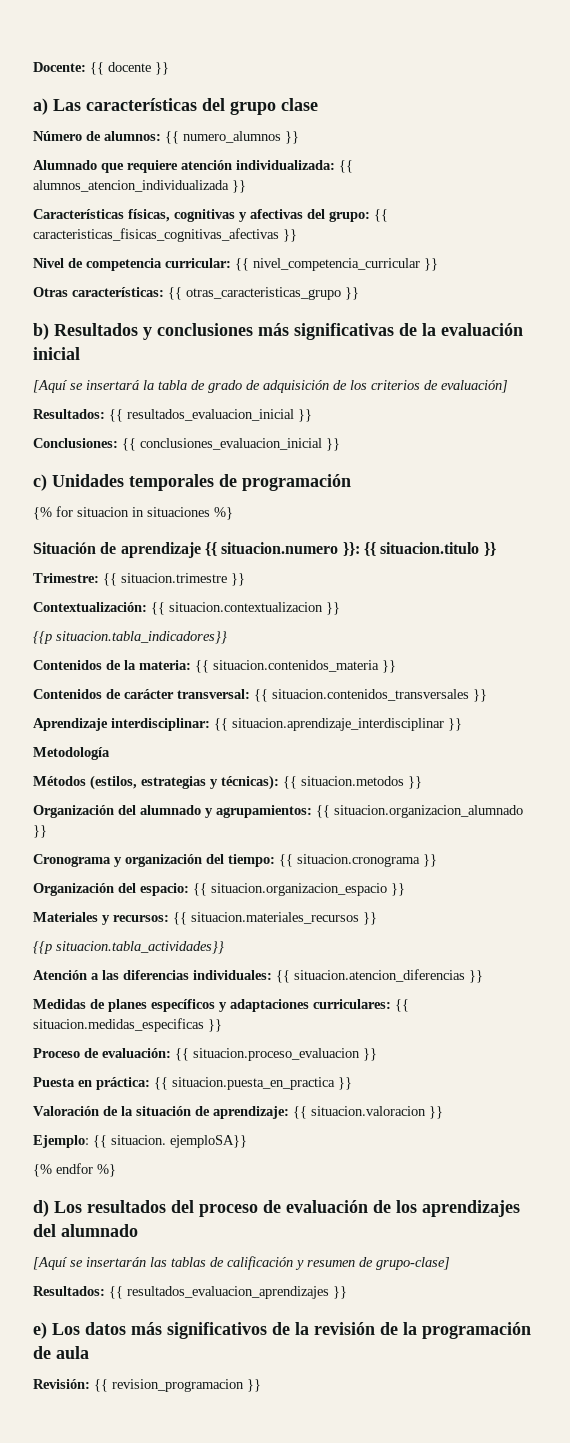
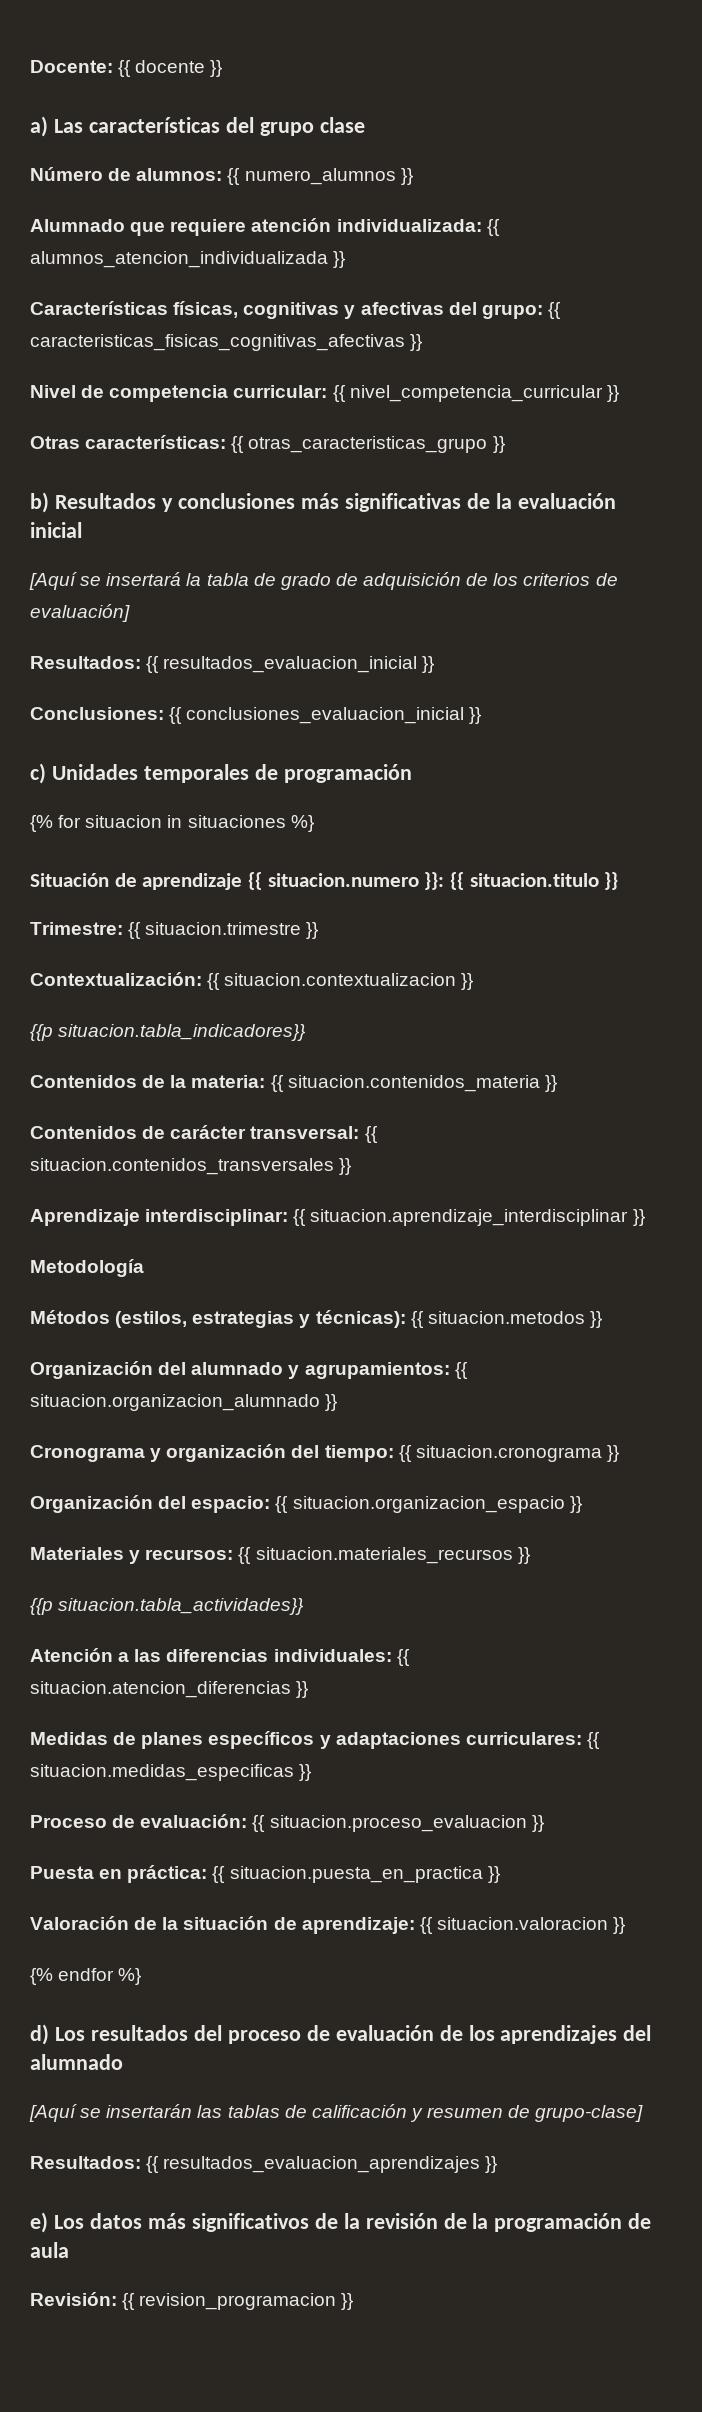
[33,1135,247,1148] // Ejemplo: {{ situacion. ejemploSA}} -> (626, 1925) none

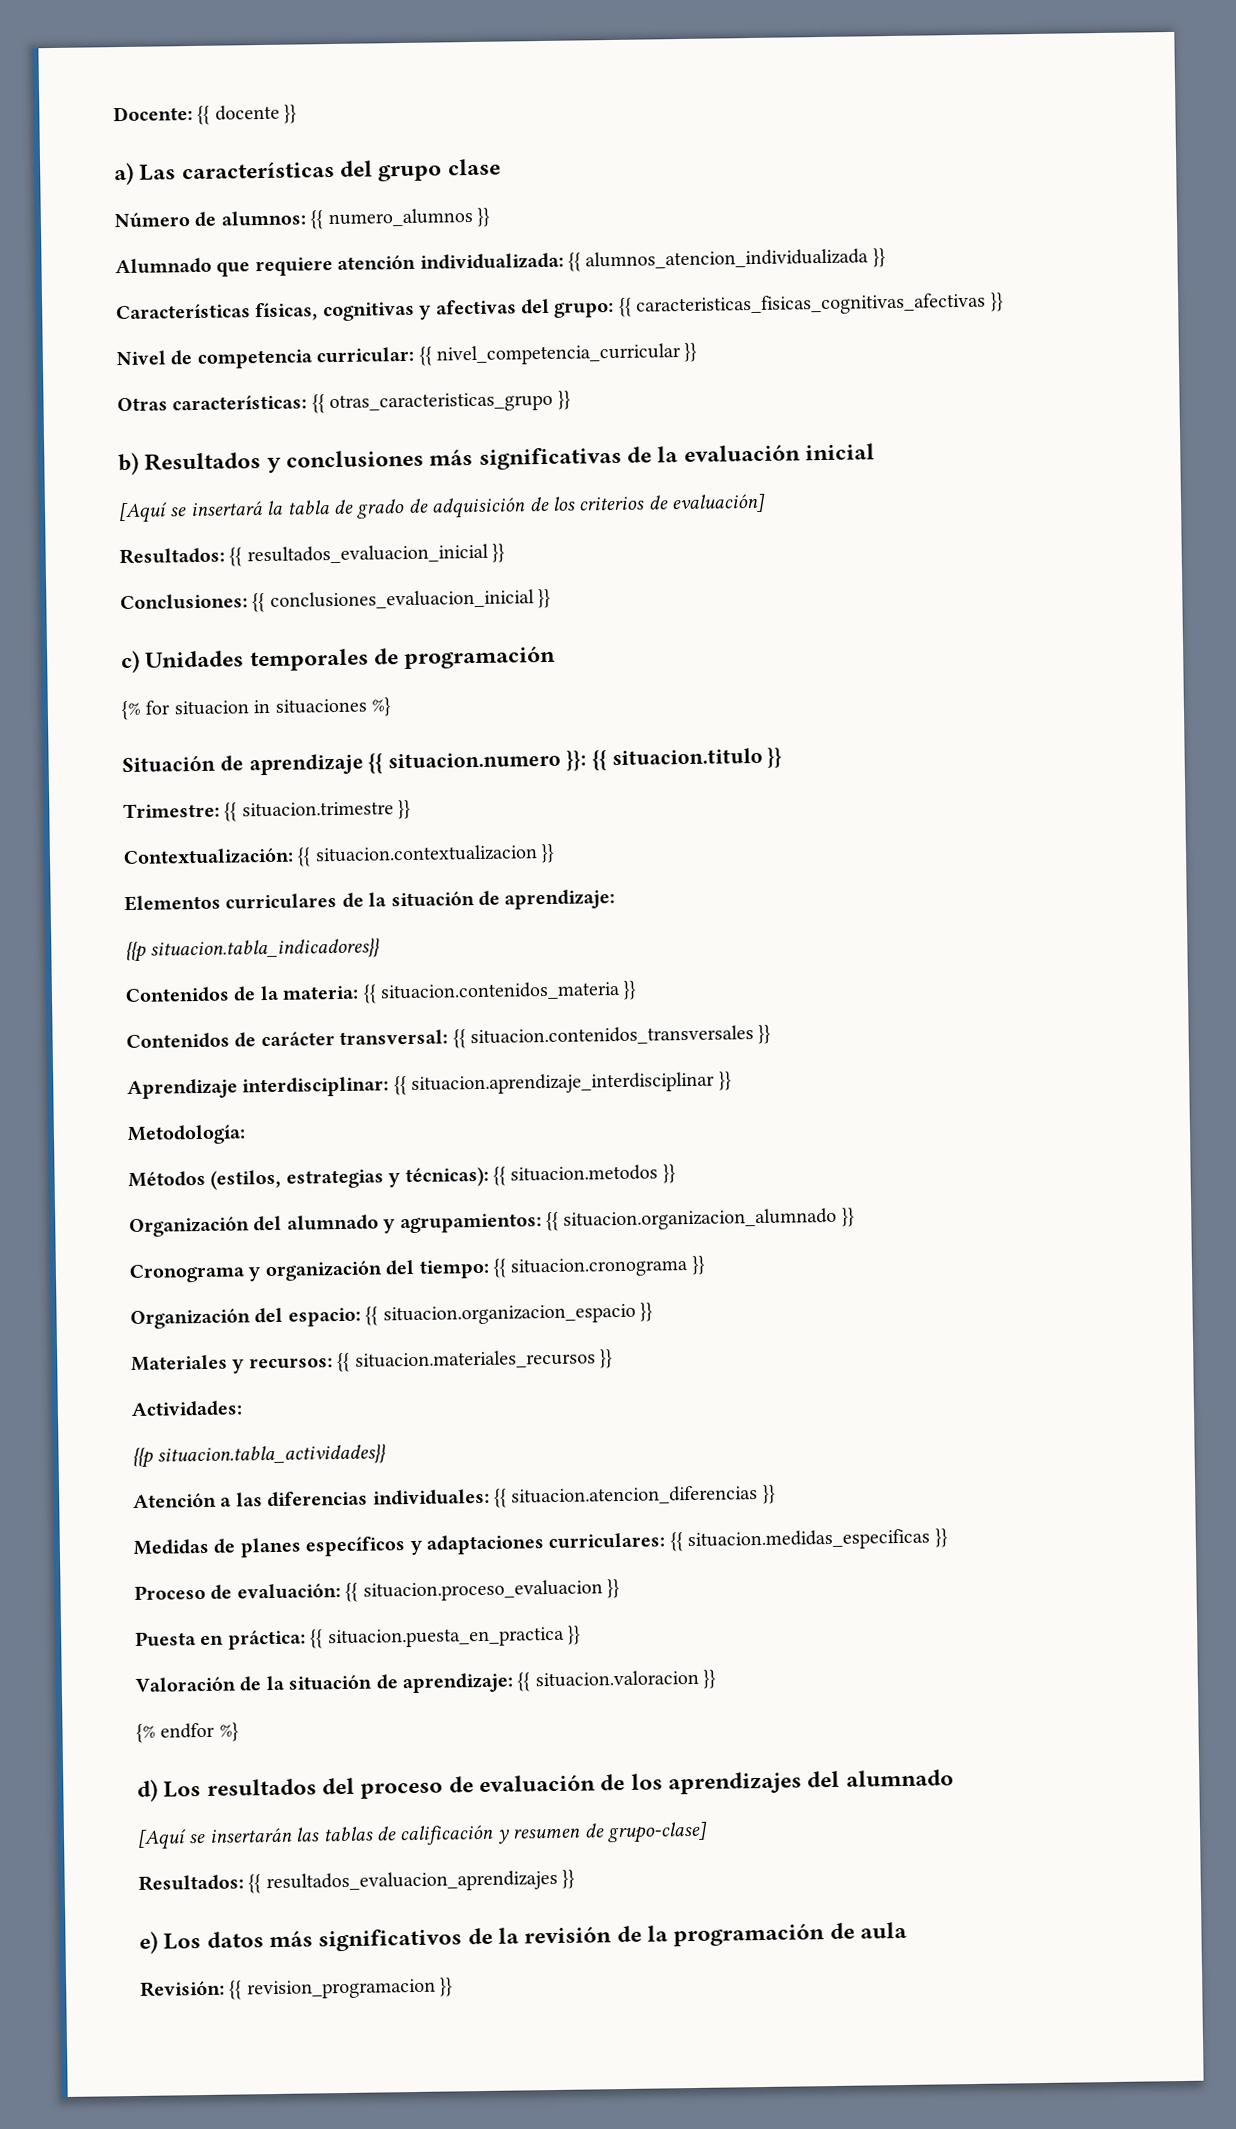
(474, 981) none -> [124,889,616,912] // Elementos curriculares de la situación de aprendizaje:
[30,1259,144,1277] Metodología -> [127,1124,246,1146] Metodología:
(530, 1555) none -> [131,1400,242,1417] // Actividades:

